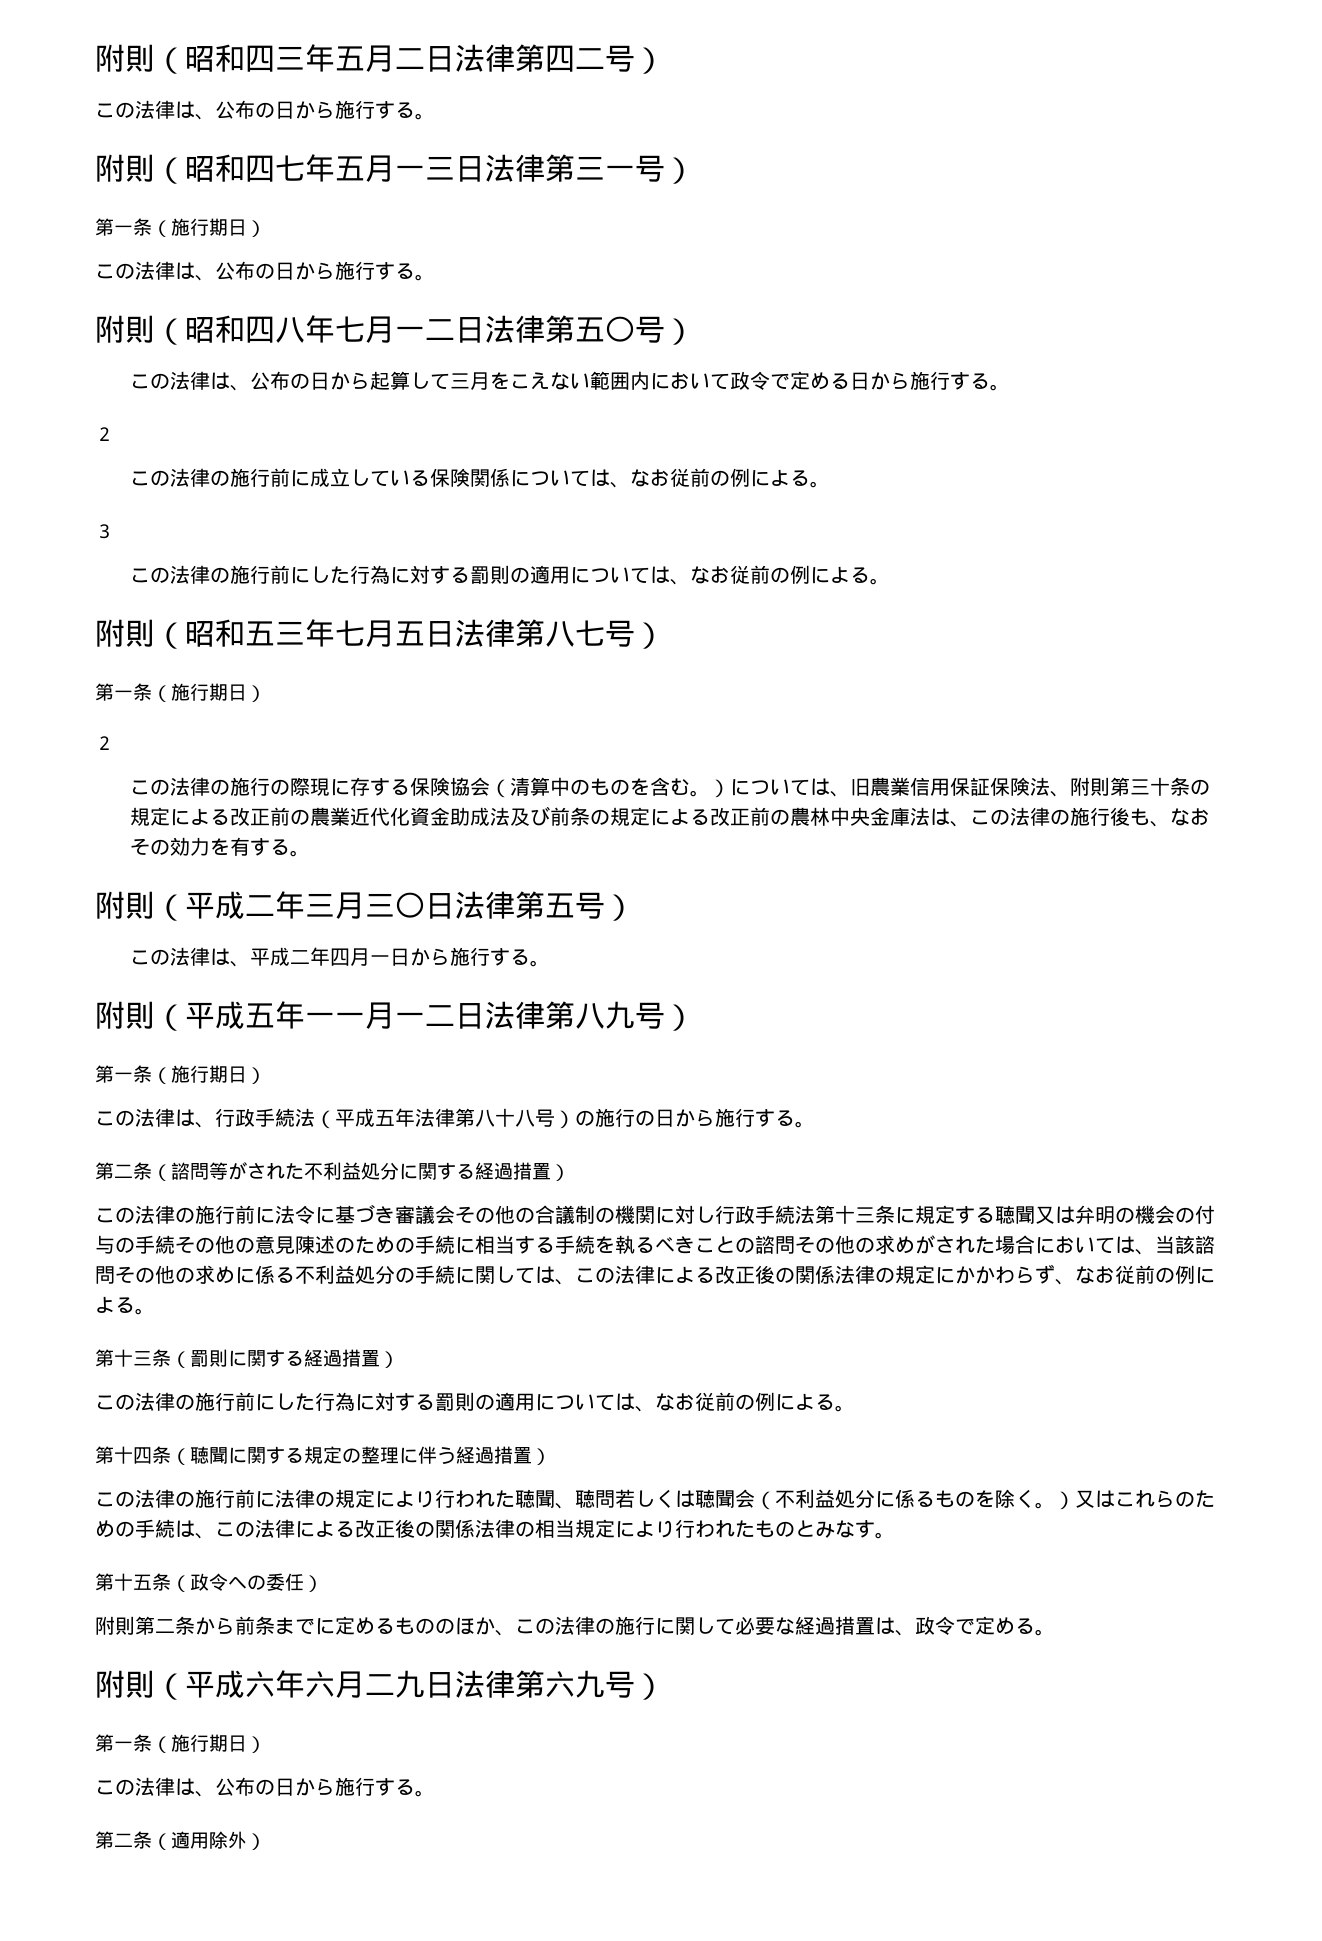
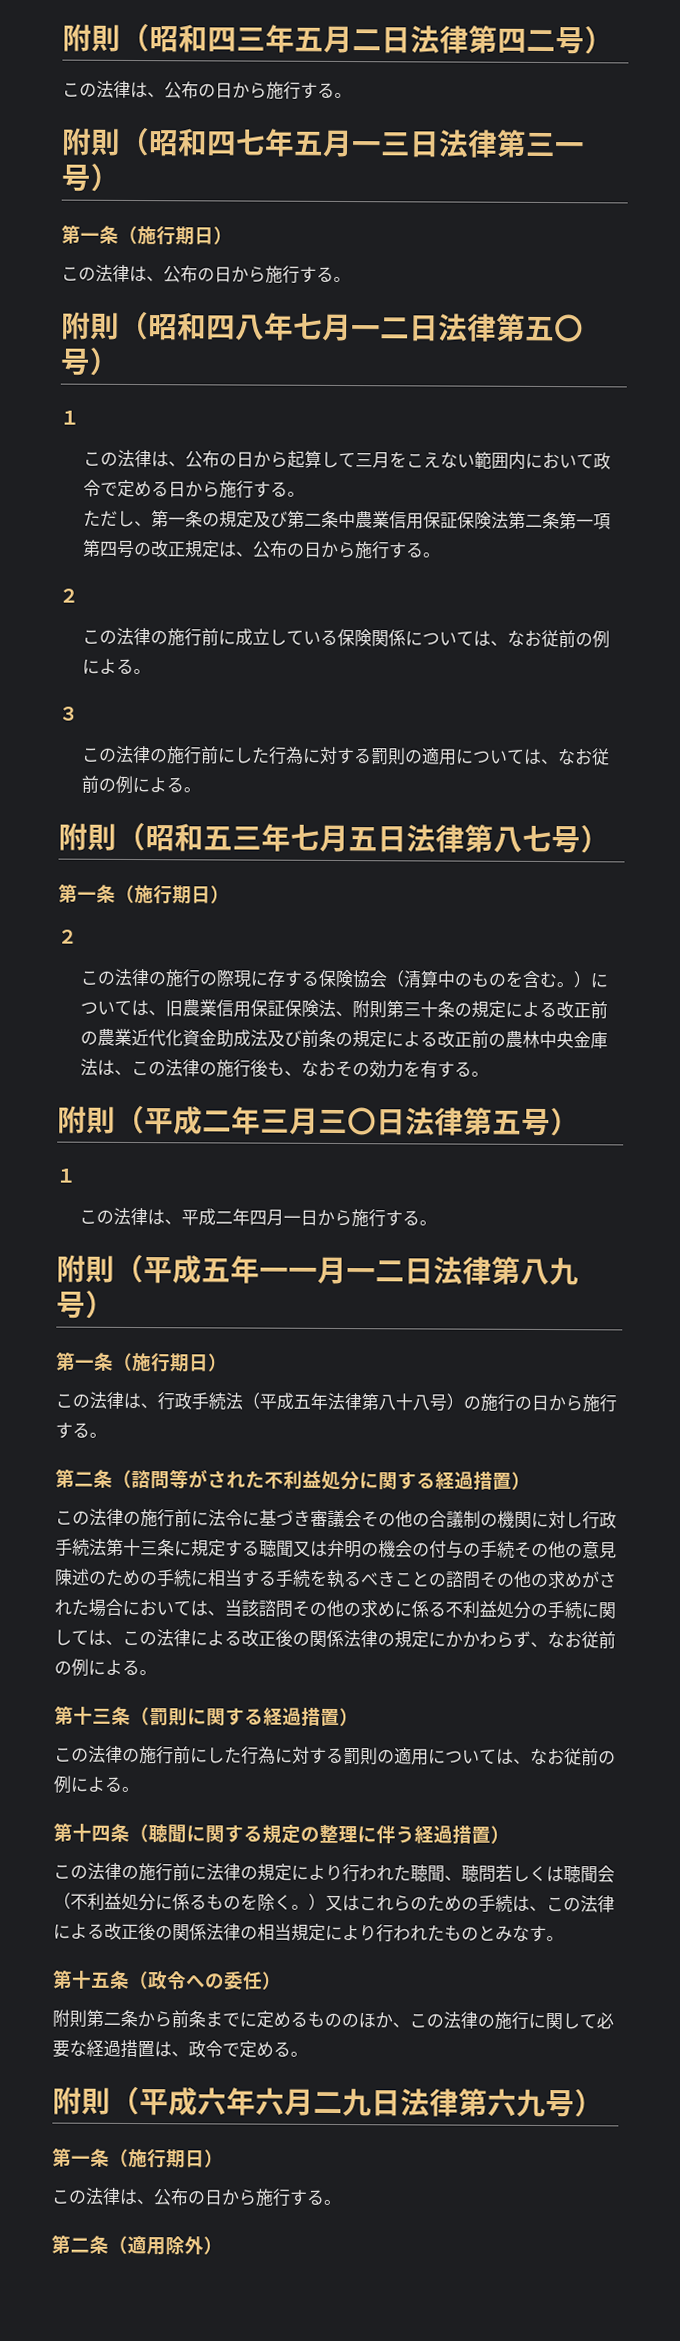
(695, 331) none -> [60,410,80,425] // １
(1011, 387) none -> [82,509,611,530] [81,539,441,560] // ただし、第一条の規定及び第二条中農業信用保証保険法第二条第一項第四号の改正規定は、公布の日から施行する。
(635, 907) none -> [56,1168,77,1183] // １

